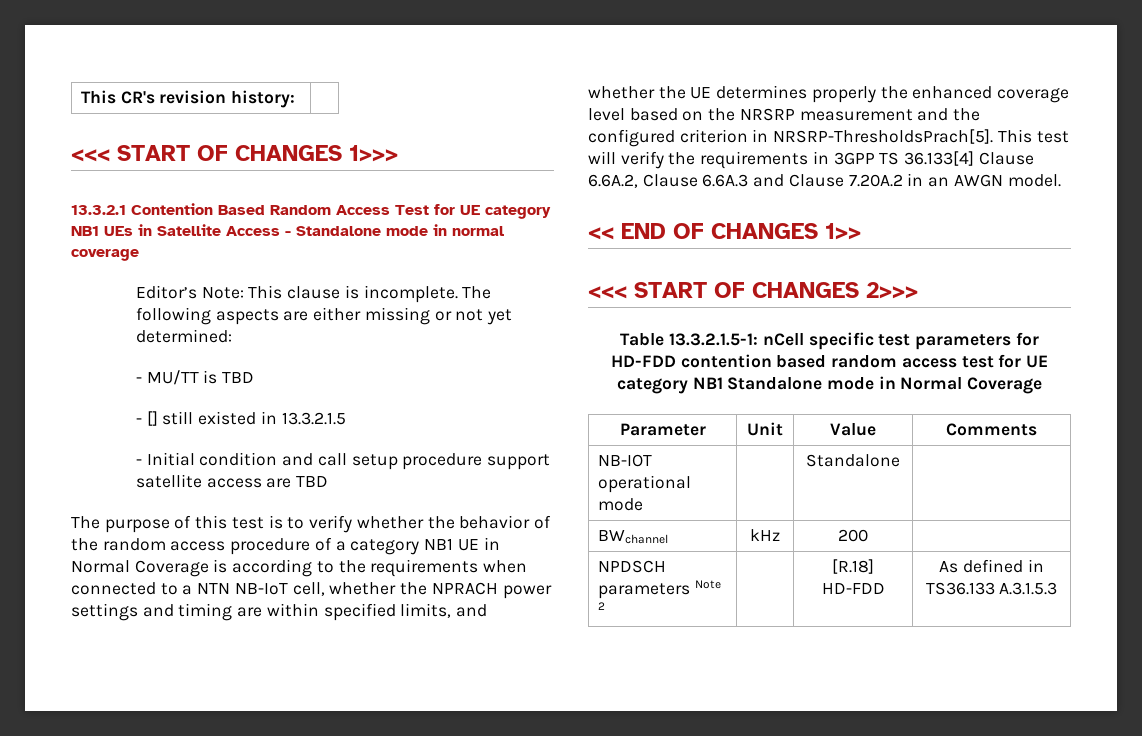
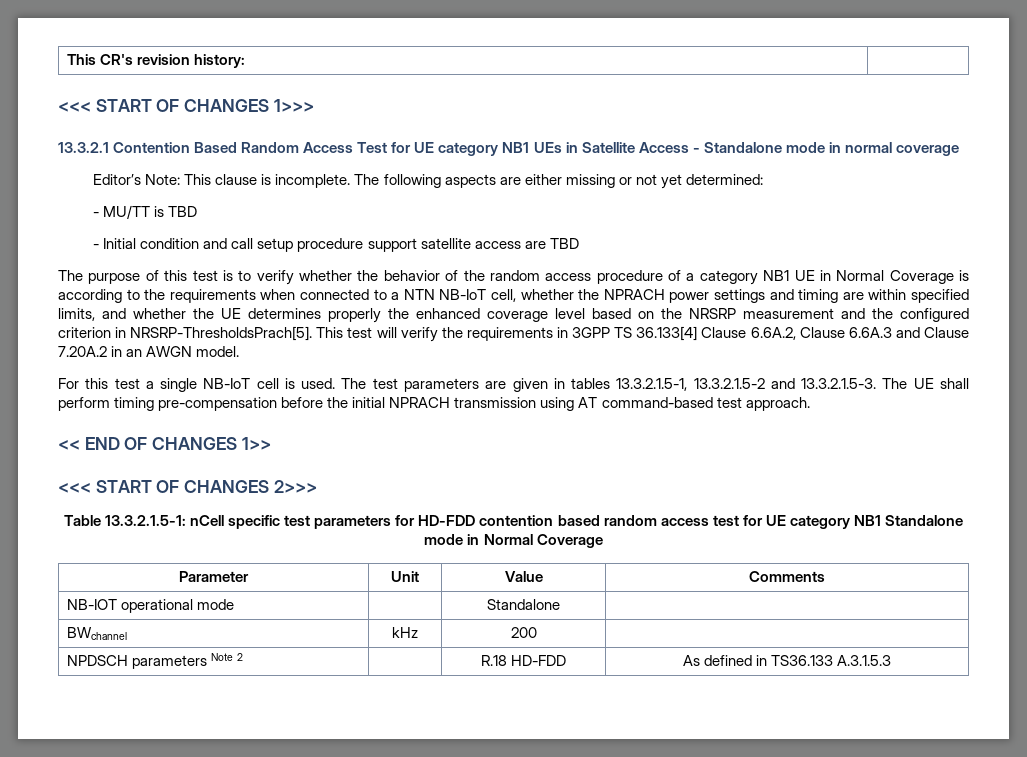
[136,411,346,426] // - [] still existed in 13.3.2.1.5 -> (198, 211) none
(1061, 180) none -> [58,378,969,392] [58,397,810,411] // For this test a single NB-IoT cell is used. The test parameters are given in tables 13.3.2.1.5-1, 13.3.2.1.5-2 and 13.3.2.1.5-3. The UE shall perform timing pre-compensation before the initial NPRACH transmission using AT command-based test approach.
[832,559,874,574] [R.18] -> [480,655,507,666] R.18

